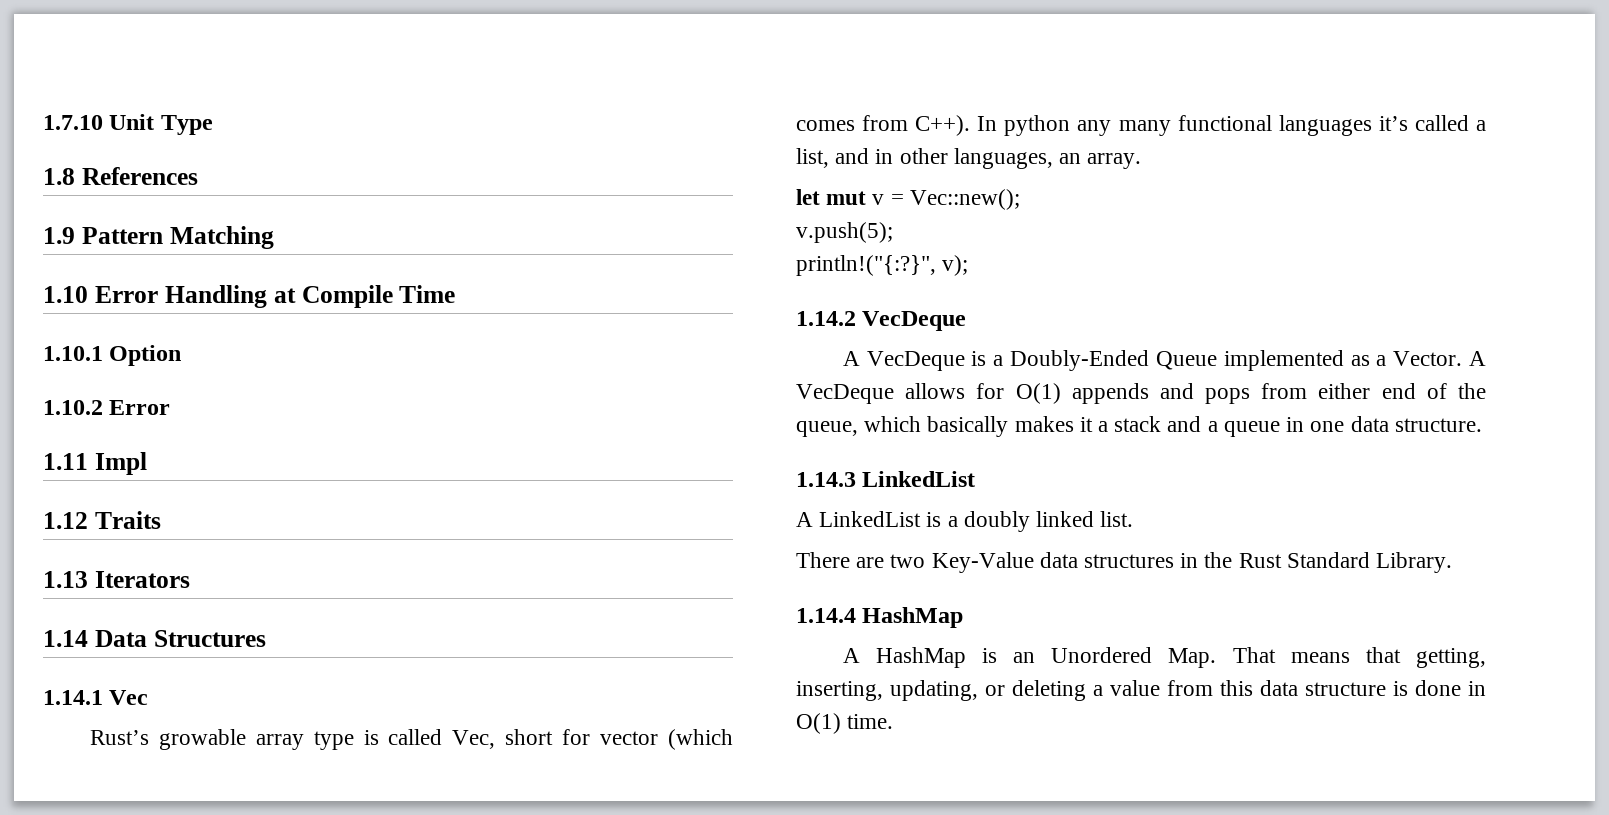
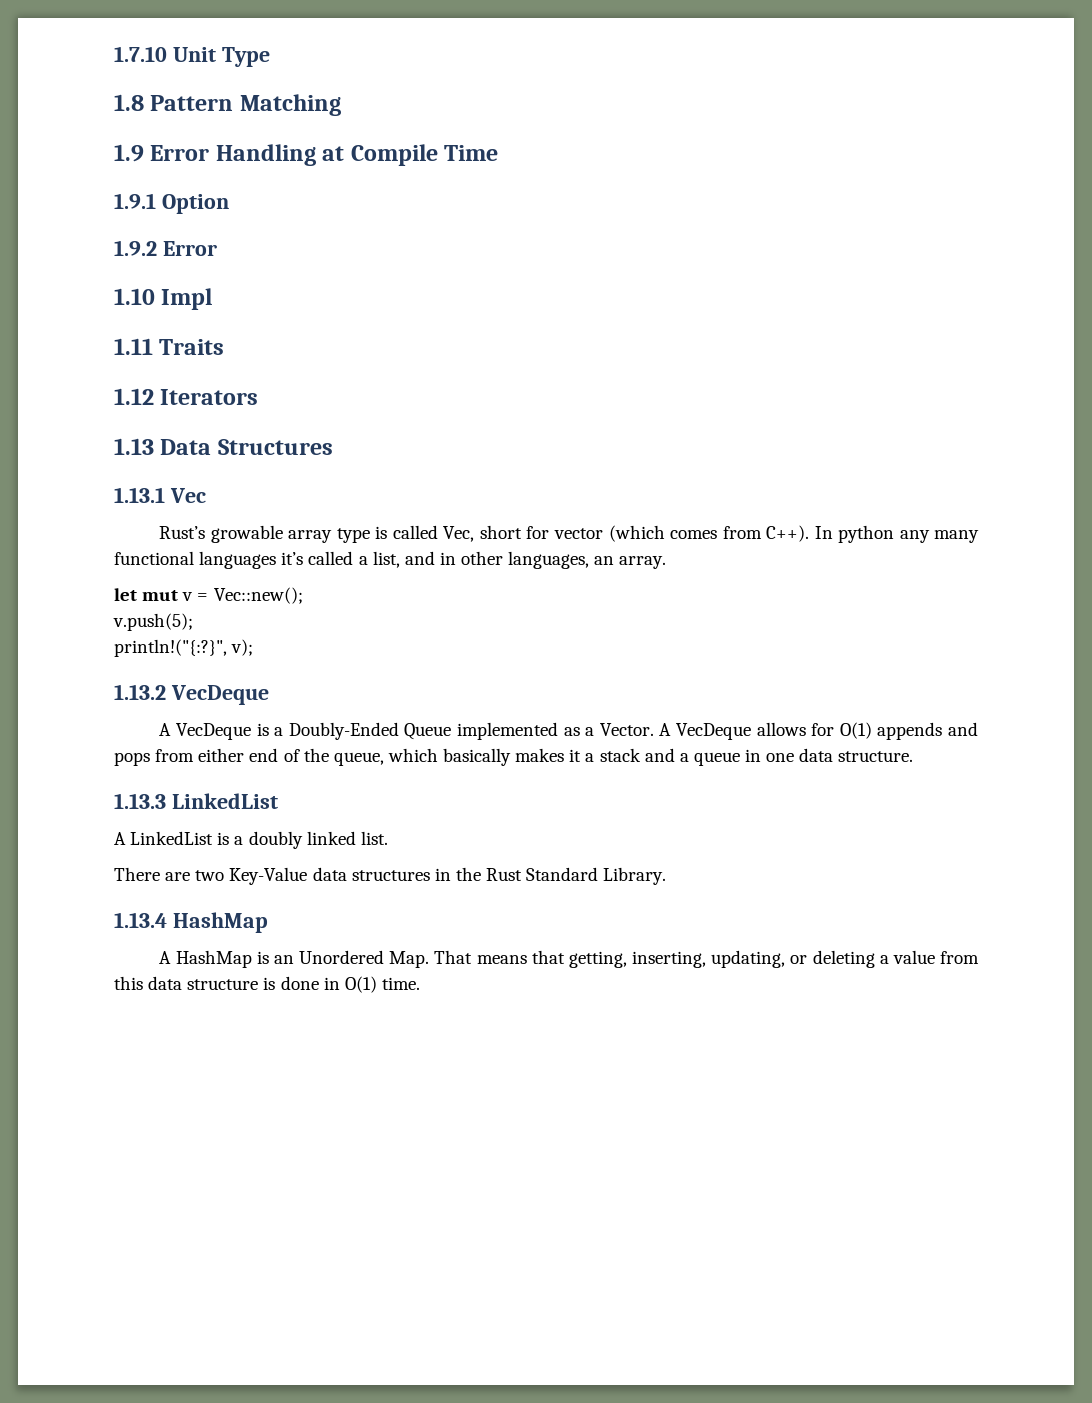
[81,167,198,185] [43,227,75,244] References // 1.9 -> (144, 102) none
[43,286,88,303] 1.10 -> [114,144,144,162] 1.9
[43,346,103,361] 1.10.1 -> [114,193,156,209] 1.9.1
[43,400,103,415] 1.10.2 -> [114,240,157,256] 1.9.2
[43,453,88,470] 1.11 -> [114,288,155,305] 1.10
[43,512,88,529] 1.12 -> [114,338,153,355] 1.11
[43,571,88,588] 1.13 -> [114,388,154,405] 1.12
[43,630,88,647] 1.14 -> [114,438,154,455] 1.13
[43,690,103,705] 1.14.1 -> [114,487,165,503] 1.13.1
[796,311,856,326] 1.14.2 -> [114,684,166,700] 1.13.2
[796,472,856,487] 1.14.3 -> [114,793,166,809] 1.13.3
[796,608,856,623] 1.14.4 -> [114,912,167,928] 1.13.4

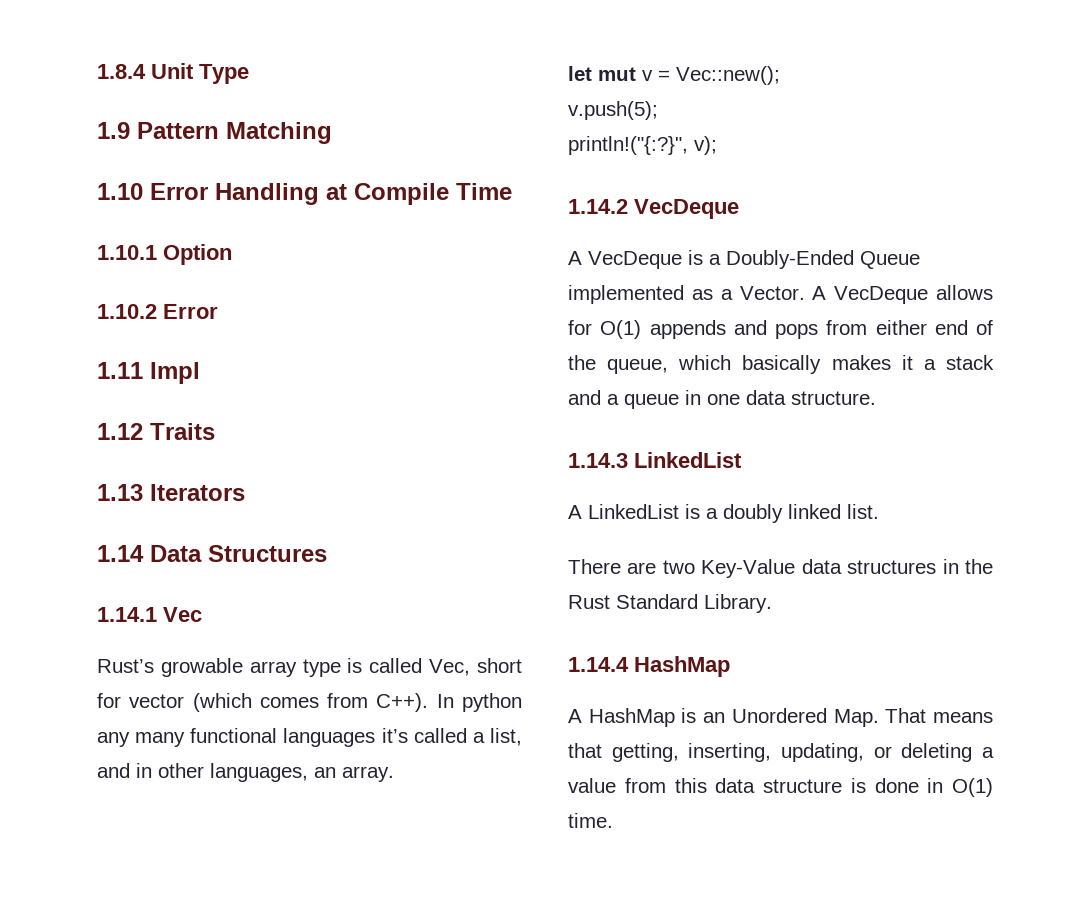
[114,46,167,62] 1.7.10 -> [97,64,146,79] 1.8.4
[114,94,144,111] 1.8 -> [97,122,130,139] 1.9
[114,144,144,162] 1.9 -> [97,183,143,200] 1.10
[114,193,156,209] 1.9.1 -> [97,245,157,260] 1.10.1
[114,240,157,256] 1.9.2 -> [97,304,157,319] 1.10.2
[114,288,155,305] 1.10 -> [97,362,143,379] 1.11
[114,338,153,355] 1.11 -> [97,423,143,440] 1.12
[114,388,154,405] 1.12 -> [97,484,143,501] 1.13
[114,438,154,455] 1.13 -> [97,545,144,562] 1.14
[114,487,165,503] 1.13.1 -> [97,607,157,622] 1.14.1
[114,684,166,700] 1.13.2 -> [568,199,628,214] 1.14.2
[114,793,166,809] 1.13.3 -> [568,453,628,468] 1.14.3
[114,912,167,928] 1.13.4 -> [568,657,629,672] 1.14.4

